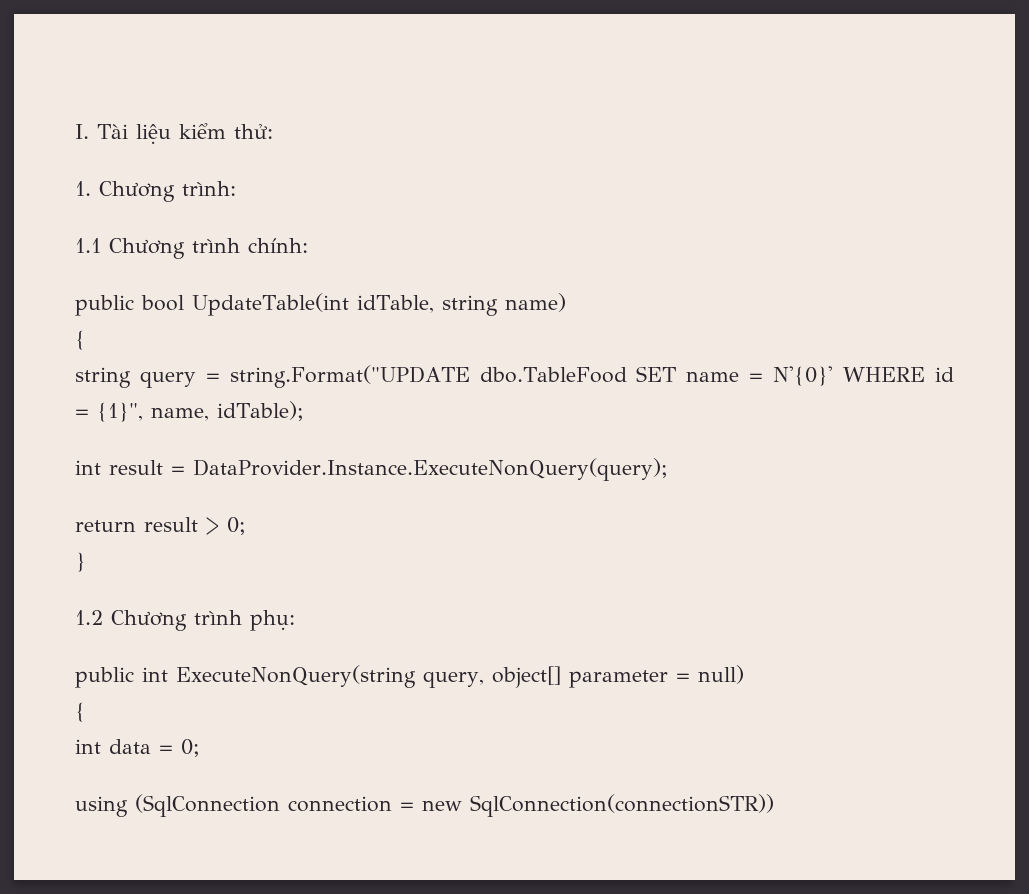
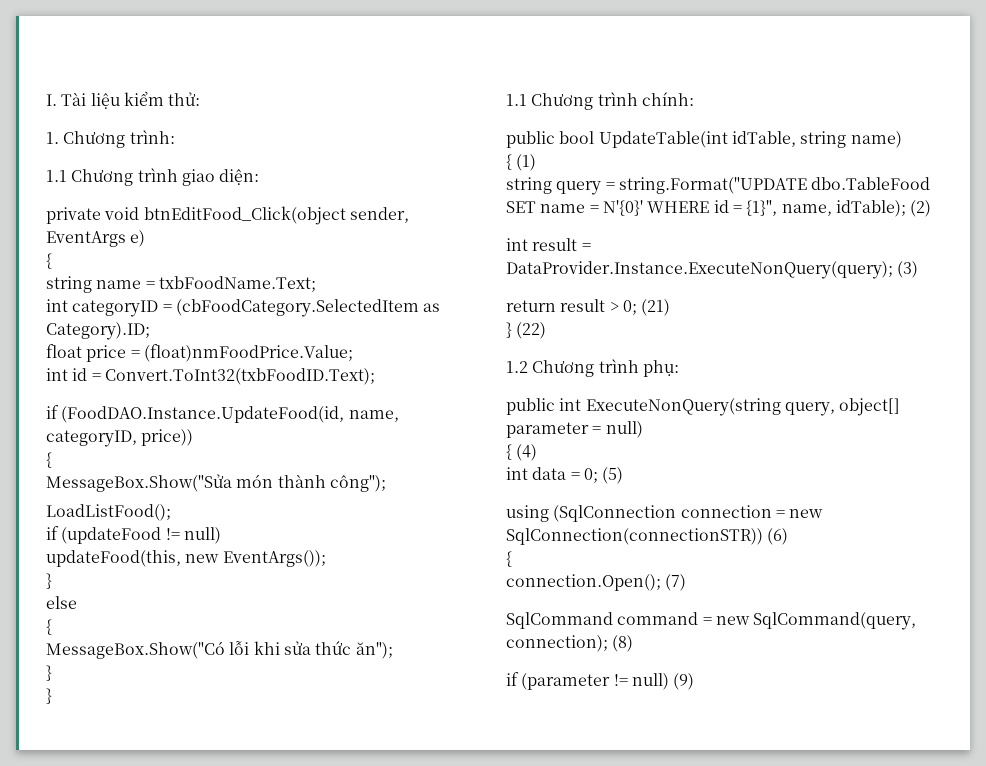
(236, 188) none -> [46,168,260,186] [46,206,409,225] [46,230,146,247] [46,253,52,269] [46,276,316,293] [46,299,441,317] [46,322,150,340] [46,344,353,362] [46,368,375,385] [46,405,399,423] [46,429,194,447] [46,452,52,468] [46,474,386,492] [46,504,171,521] [46,526,221,544] [46,550,326,567] [46,573,52,589] [46,596,77,609] [46,619,52,635] [46,641,393,659] [46,665,52,681] [46,688,52,704] // 1.1 Chương trình giao diện: // private void btnEditFood_Click(object sender, EventArgs e) // { // string name = txbFoodName.Text; // int categoryID = (cbFoodCategory.SelectedItem as Category).ID; // float price = (float)nmFoodPrice.Value; // int id = Convert.ToInt32(txbFoodID.Text); // if (FoodDAO.Instance.UpdateFood(id, name, categoryID, price)) // { // MessageBox.Show("Sửa món thành công"); // LoadListFood(); // if (updateFood != null) // updateFood(this, new EventArgs()); // } // else // { // MessageBox.Show("Có lỗi khi sửa thức ăn"); // } // }
(86, 340) none -> [516,154,537,171] (1)
(304, 411) none -> [910,200,932,217] (2)
(668, 469) none -> [897,261,919,278] (3)
[75,552,86,572] // } -> [641,299,671,316] [506,322,547,339] (21) // } (22)
(86, 712) none -> [516,444,538,461] (4)
(200, 748) none -> [602,467,624,484] (5)
(774, 805) none -> [767,528,789,545] [506,551,512,567] [506,574,687,591] [506,612,917,630] [506,635,634,652] [506,672,695,690] (6) // { // connection.Open(); (7) // SqlCommand command = new SqlCommand(query, connection); (8) // if (parameter != null) (9)

